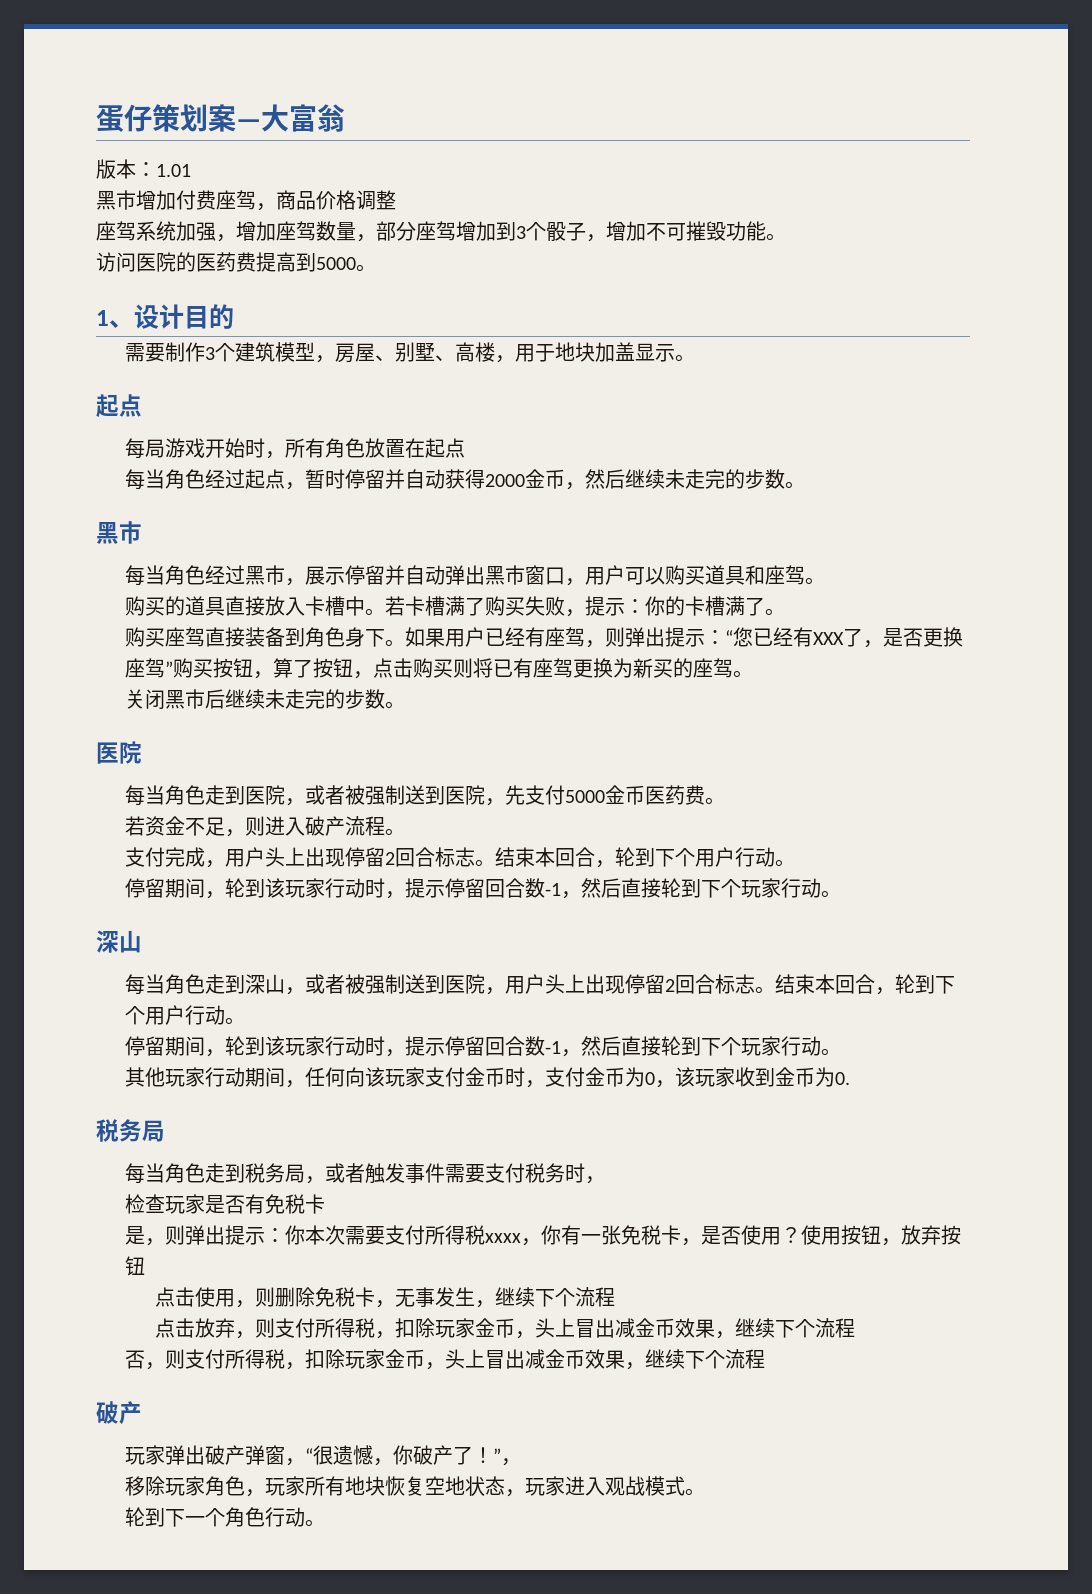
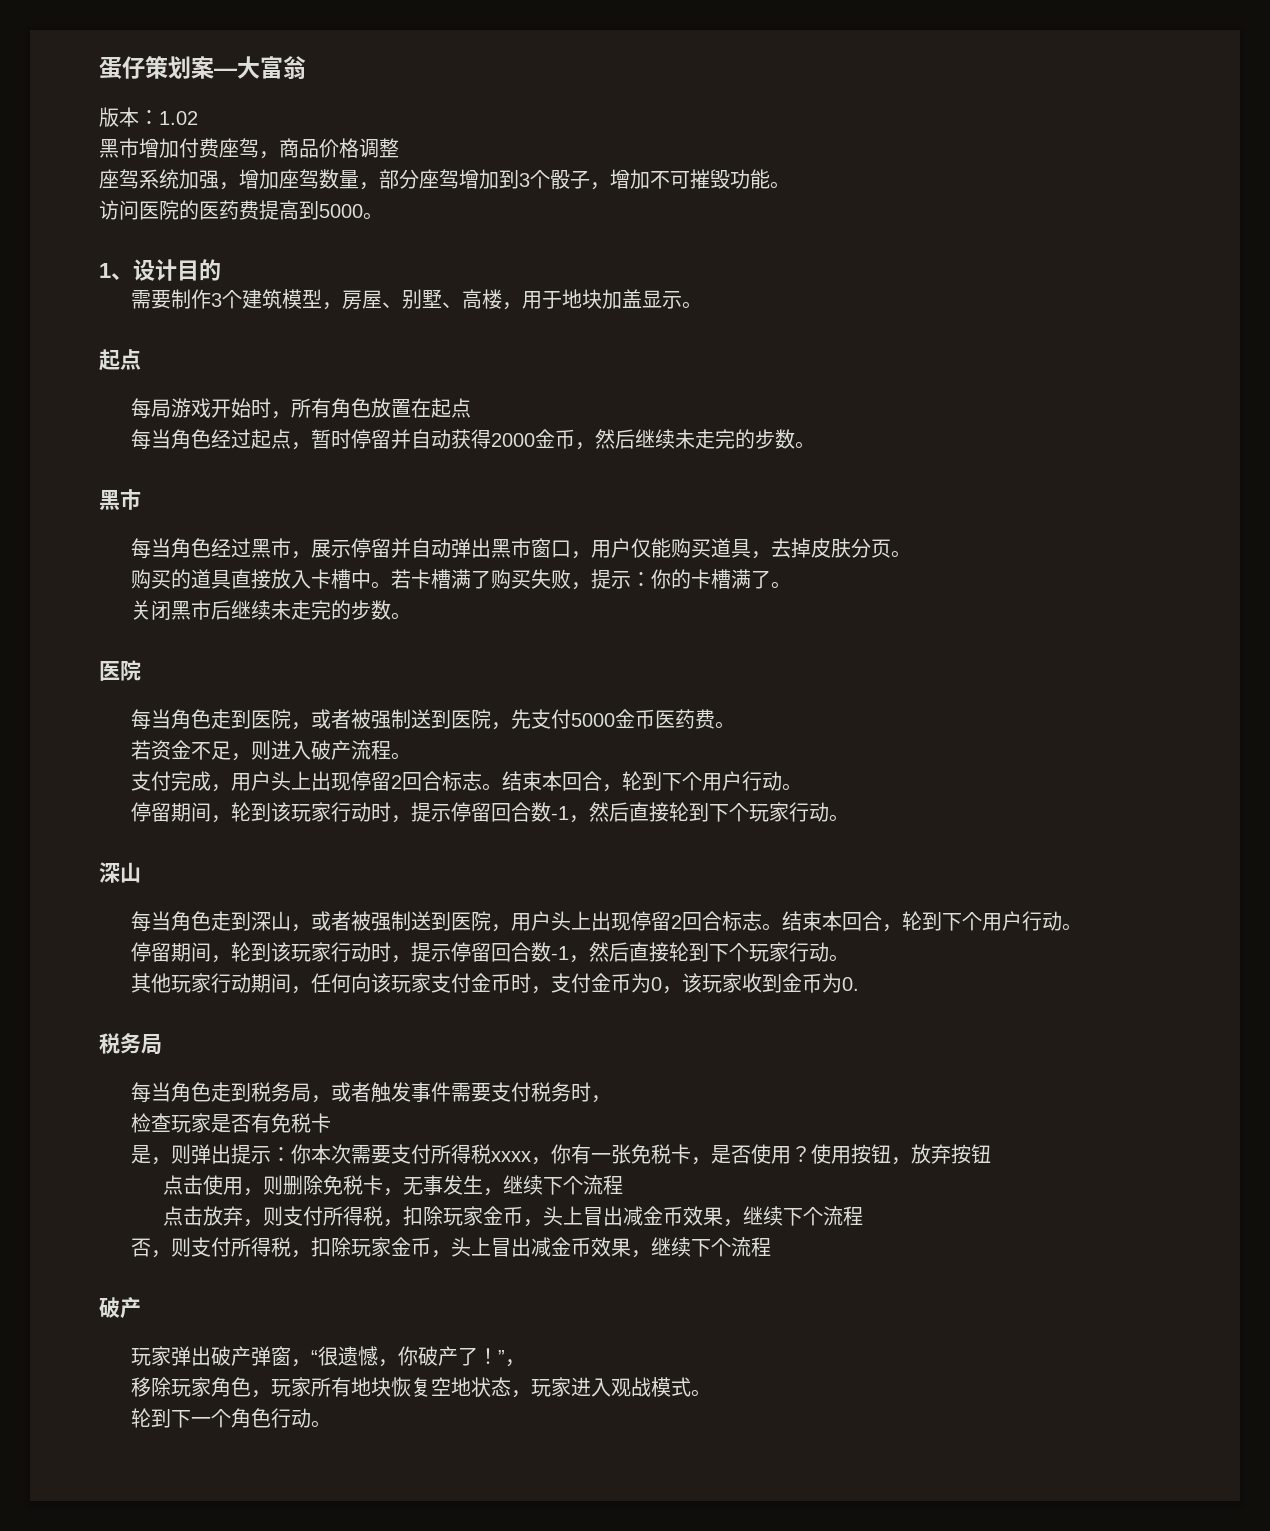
[156,164,191,177] 1.01 -> [159,111,198,125] 1.02
[625,567,666,585] 可以 -> [630,538,671,558] 仅能
[745,565,806,585] 和座驾 -> [750,538,891,559] ，去掉皮肤分页
[125,627,964,648] [125,658,754,679] // 购买座驾直接装备到角色身下。如果用户已经有座驾，则弹出提示：“您已经有XXX了，是否更换座驾”购买按钮，算了按钮，点击购买则将已有座驾更换为新买的座驾。 -> (791, 585) none

